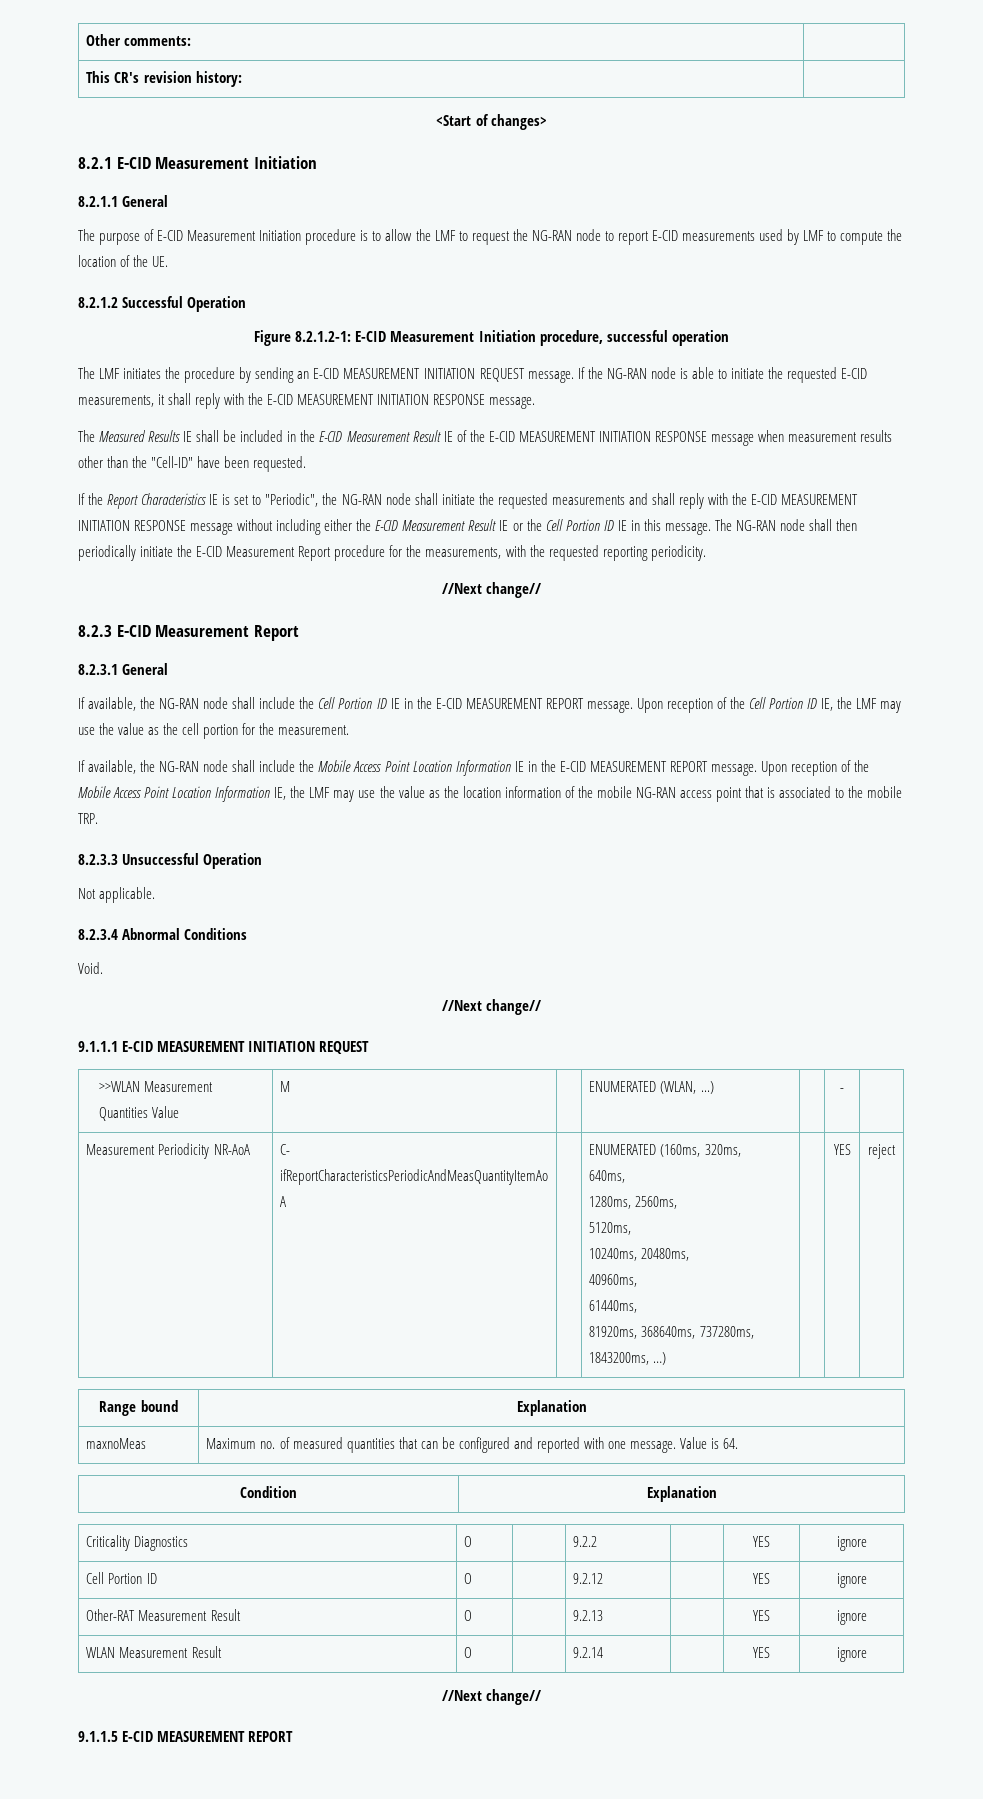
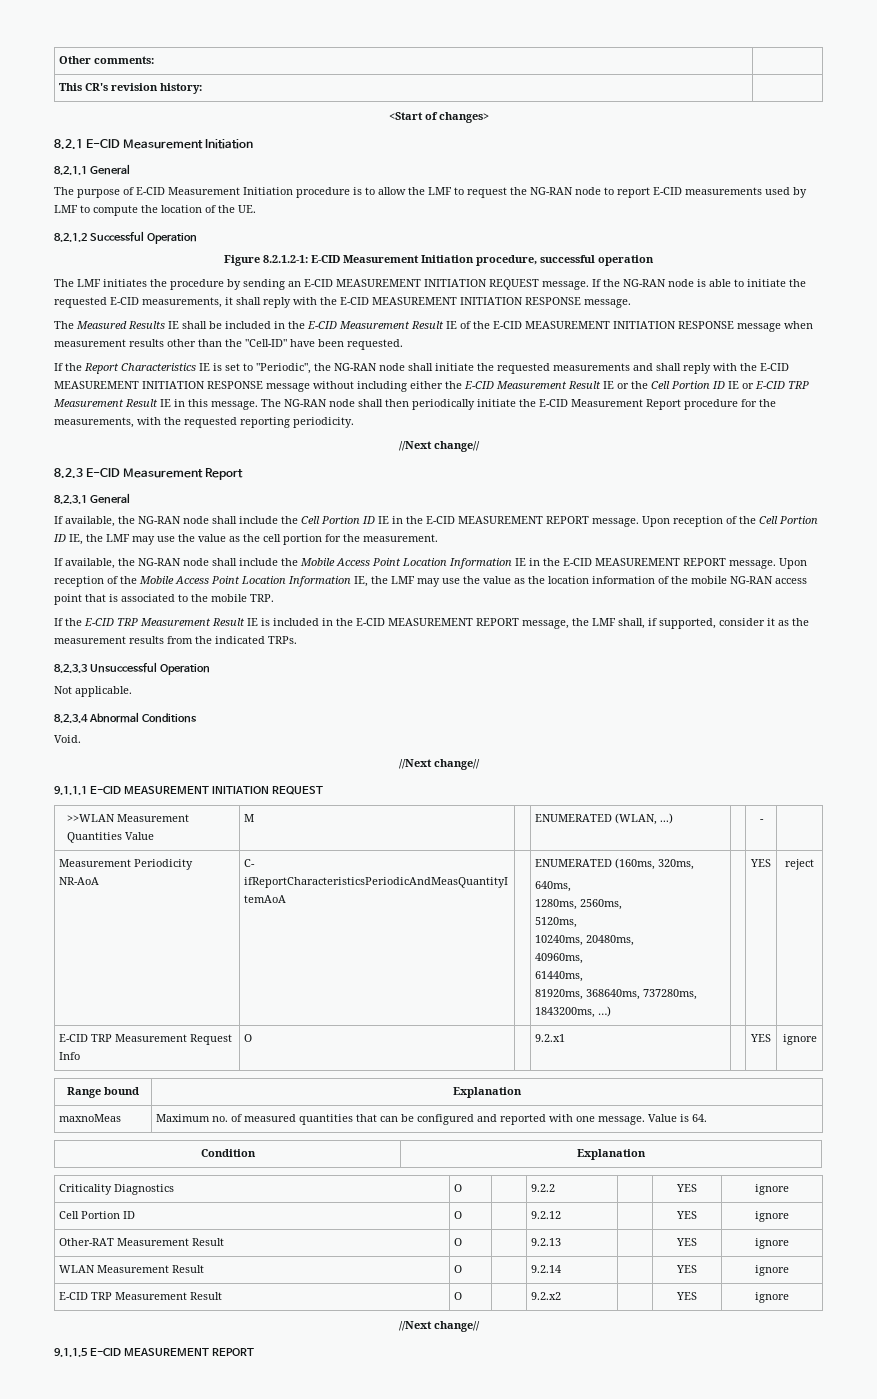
(627, 525) none -> [742,381,809,389] [53,399,171,407] or E-CID TRP Measurement Result IE
(98, 818) none -> [54,618,809,629] [54,636,297,644] // If the E-CID TRP Measurement Result IE is included in the E-CID MEASUREMENT REPORT message, the LMF shall, if supported, consider it as the measurement results from the indicated TRPs.
(896, 1151) none -> [59,1034,233,1045] [59,1052,81,1060] [244,1034,253,1042] [535,1034,566,1042] [750,1034,771,1042] [782,1034,817,1045] // E-CID TRP Measurement Request Info | O | | 9.2.x1 | | YES | ignore
(867, 1654) none -> [59,1292,223,1300] [454,1292,463,1300] [531,1292,562,1300] [676,1292,697,1300] [755,1292,789,1303] // E-CID TRP Measurement Result | O | | 9.2.x2 | | YES | ignore

